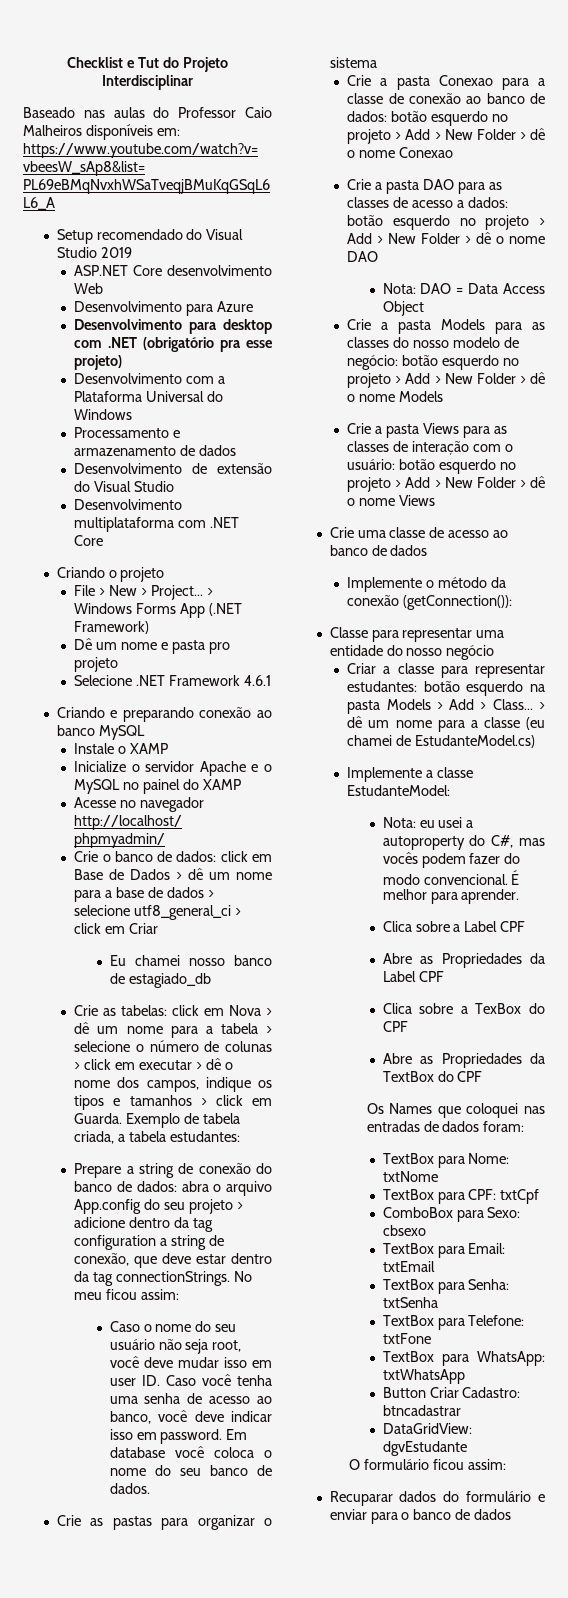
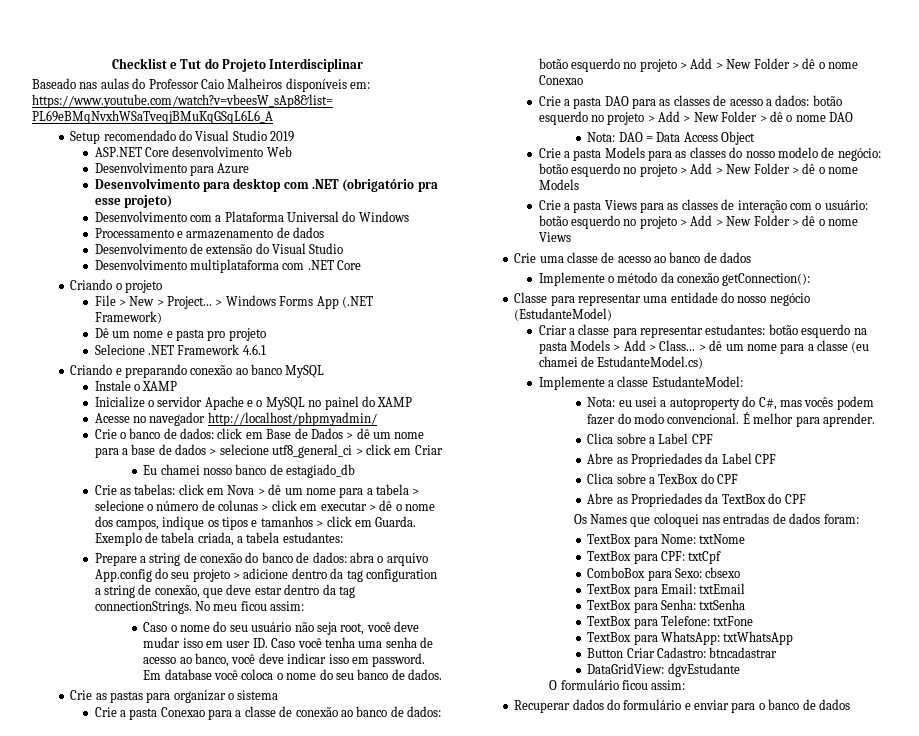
[403,595,513,610] (getConnection()): -> [722,273,811,286] getConnection():
(495, 652) none -> [514,308,613,321] (EstudanteModel)
[329,1491,393,1506] Recuparar -> [514,700,571,713] Recuperar

